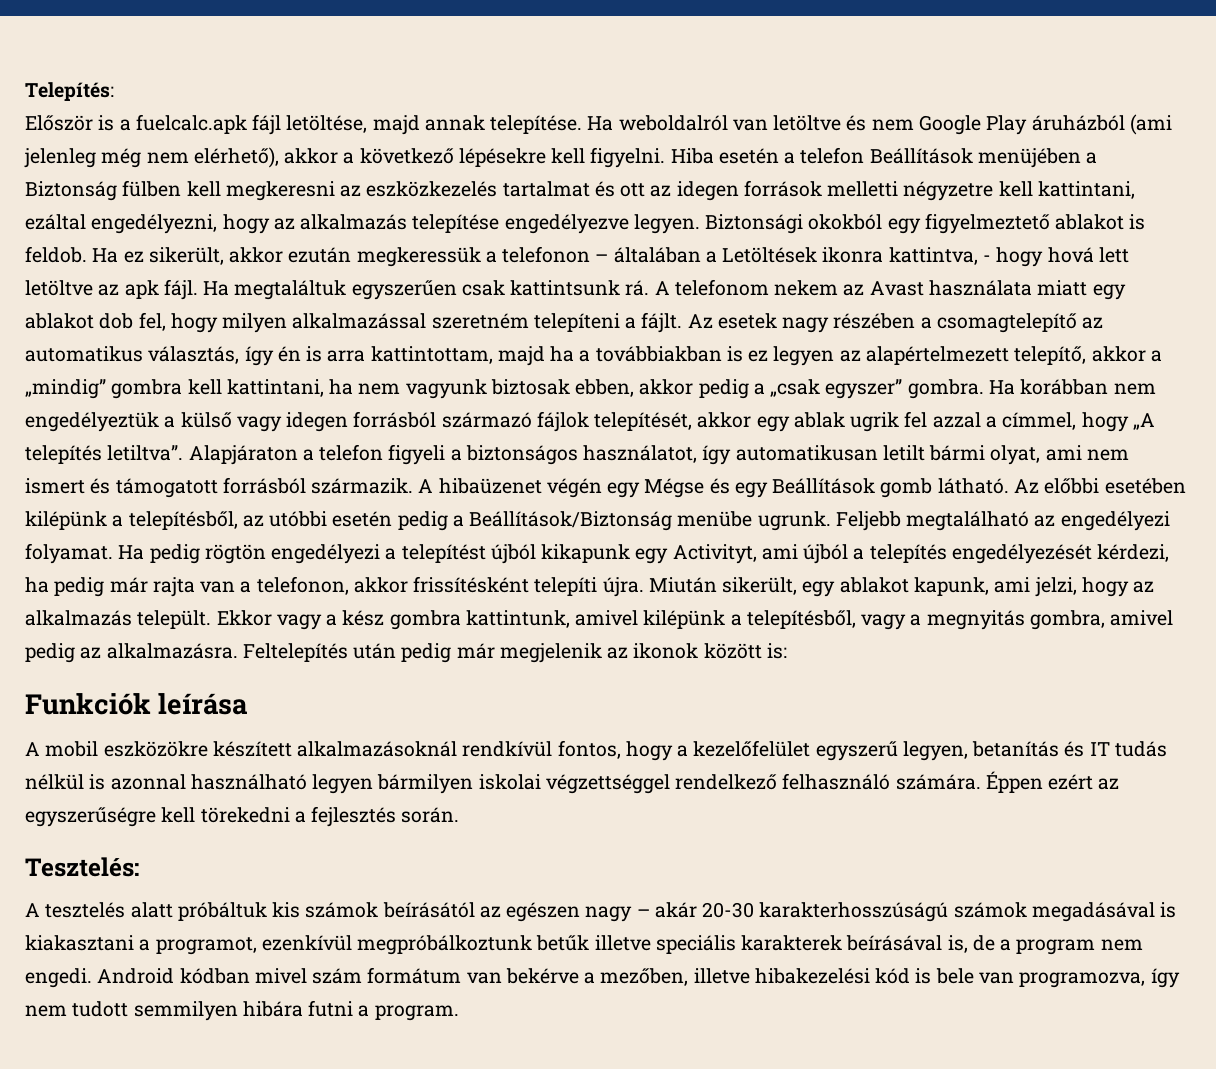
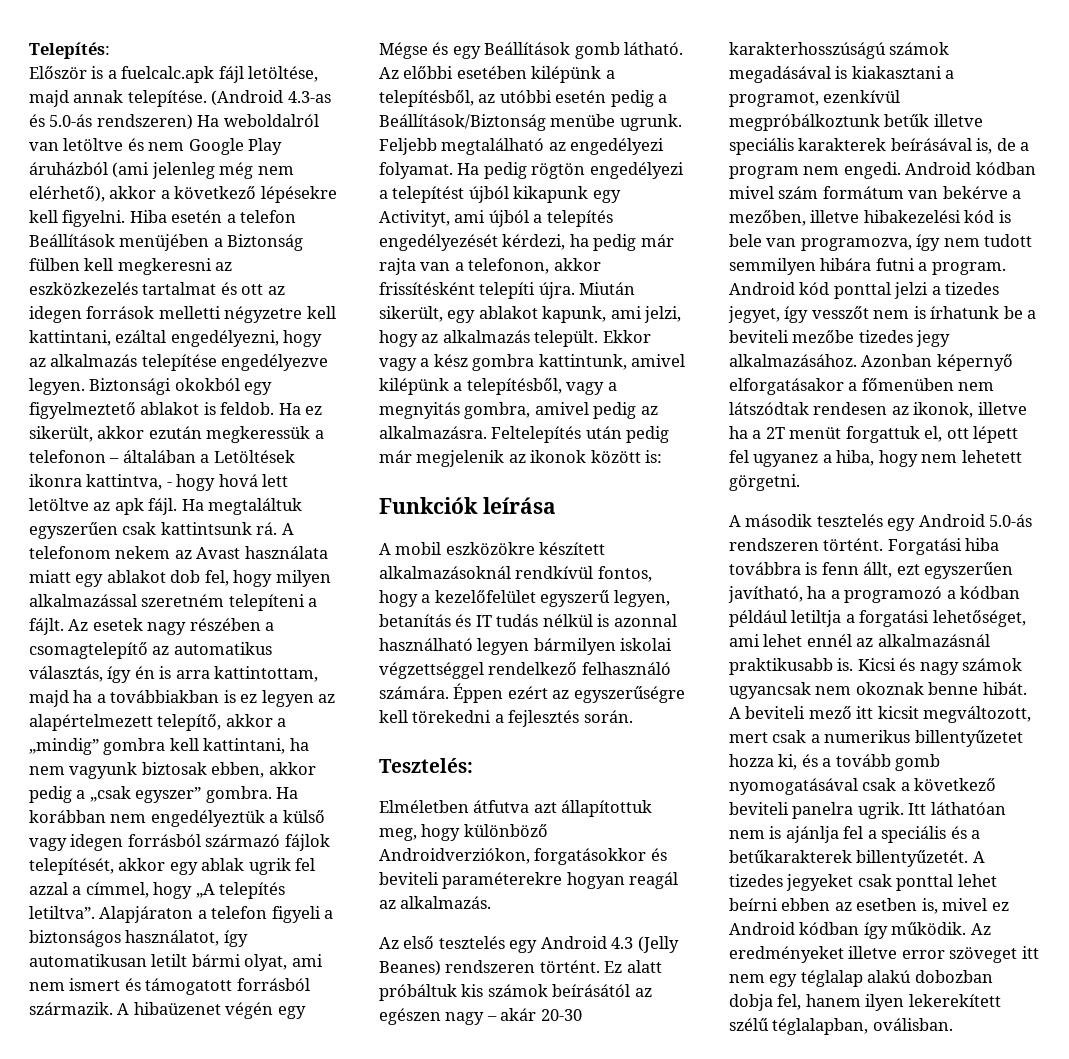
(583, 124) none -> [211,90,331,106] [29,114,193,130] (Android 4.3-as és 5.0-ás rendszeren)
[25,902,126,918] A tesztelés -> [379,800,653,817] [379,824,548,841] [379,848,667,865] [379,872,679,889] [379,896,492,909] [379,936,679,953] [379,960,623,976] Elméletben átfutva azt állapítottuk meg, hogy különböző Androidverziókon, forgatásokkor és beviteli paraméterekre hogyan reagál az alkalmazás. // Az első tesztelés egy Android 4.3 (Jelly Beanes) rendszeren történt. Ez
(459, 1013) none -> [729,282,1000,299] [728,306,1037,323] [729,330,951,347] [729,354,1013,371] [729,378,995,395] [729,402,1027,418] [729,426,1019,443] [729,450,1022,467] [729,474,800,491] [729,514,1033,531] [729,538,1000,555] [729,562,1014,579] [728,586,1021,603] [729,610,1026,627] [729,634,990,647] [729,658,1023,675] [729,682,1027,699] [729,706,1032,723] [729,730,1023,747] [729,754,941,771] [729,778,997,795] [729,802,1006,819] [729,826,981,843] [729,850,985,867] [729,874,997,891] [729,898,1009,914] [729,922,991,939] [729,946,1039,963] [729,970,993,987] [729,994,1001,1011] [729,1018,953,1035] Android kód ponttal jelzi a tizedes jegyet, így vesszőt nem is írhatunk be a beviteli mezőbe tizedes jegy alkalmazásához. Azonban képernyő elforgatásakor a főmenüben nem látszódtak rendesen az ikonok, illetve ha a 2T menüt forgattuk el, ott lépett fel ugyanez a hiba, hogy nem lehetett görgetni. // A második tesztelés egy Android 5.0-ás rendszeren történt. Forgatási hiba továbbra is fenn állt, ezt egyszerűen javítható, ha a programozó a kódban például letiltja a forgatási lehetőséget, ami lehet ennél az alkalmazásnál praktikusabb is. Kicsi és nagy számok ugyancsak nem okoznak benne hibát. A beviteli mező itt kicsit megváltozott, mert csak a numerikus billentyűzetet hozza ki, és a tovább gomb nyomogatásával csak a következő beviteli panelra ugrik. Itt láthatóan nem is ajánlja fel a speciális és a betűkarakterek billentyűzetét. A tizedes jegyeket csak ponttal lehet beírni ebben az esetben is, mivel ez Android kódban így működik. Az eredményeket illetve error szöveget itt nem egy téglalap alakú dobozban dobja fel, hanem ilyen lekerekített szélű téglalapban, oválisban.

